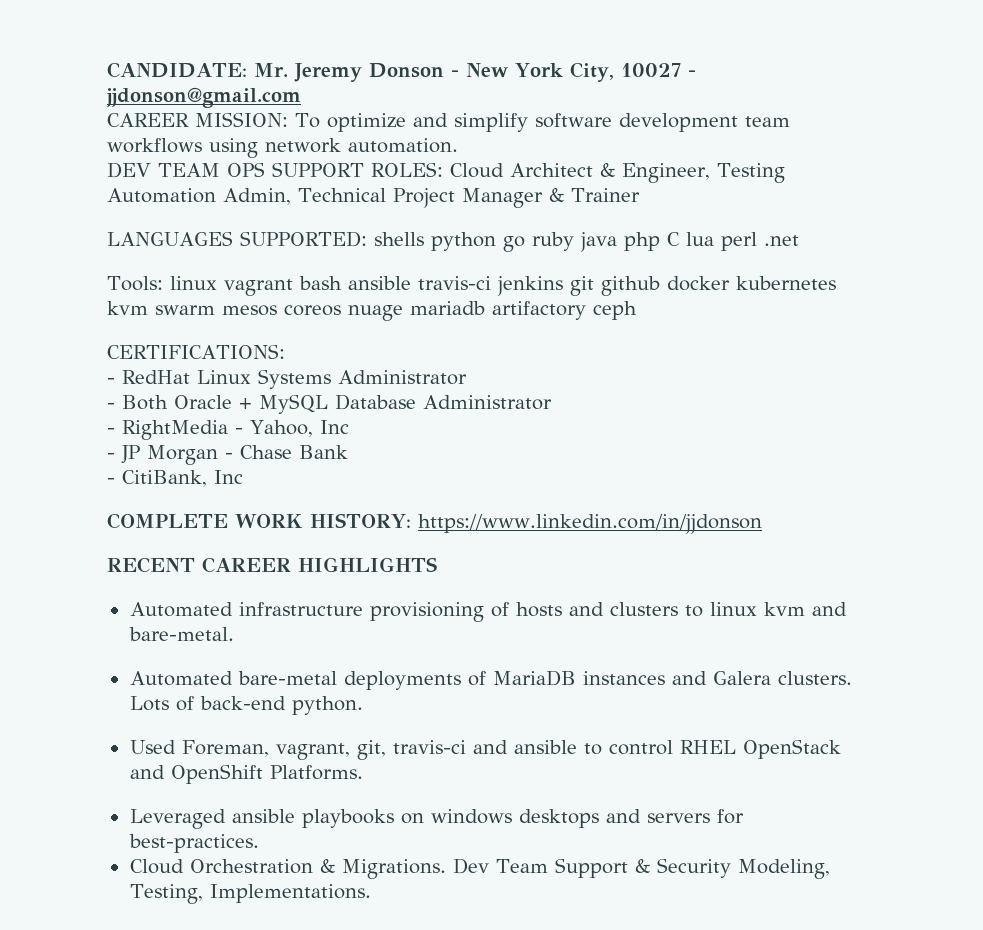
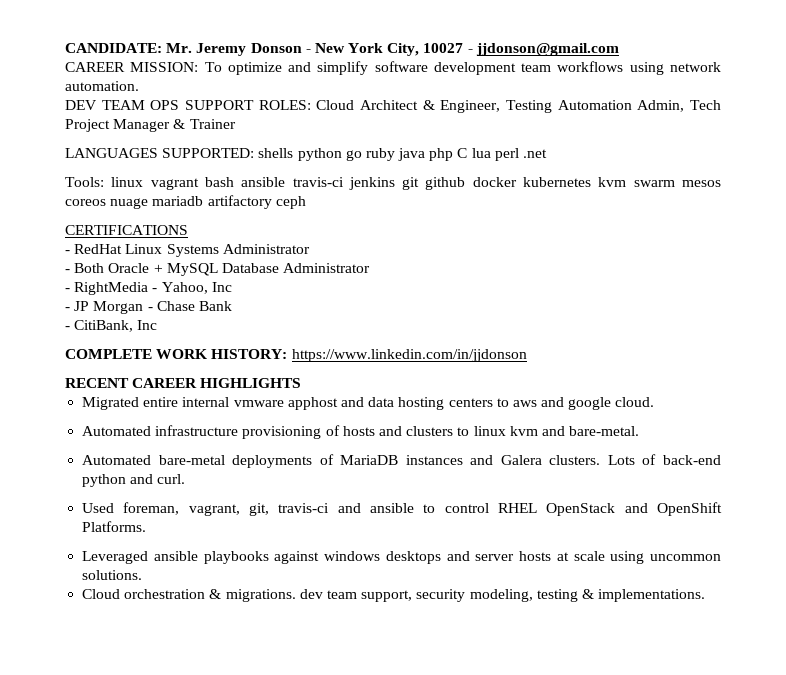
[298,188,386,202] Technical -> [690,100,721,110] Tech
[107,344,285,359] CERTIFICATIONS: -> [65,225,188,235] CERTIFICATIONS
(437, 564) none -> [82,397,655,410] // Migrated entire internal vmware apphost and data hosting centers to aws and google cloud.
[291,696,363,715] python. -> [82,474,186,487] python and curl.
[181,740,269,757] Foreman, -> [123,502,180,515] foreman,
[400,813,424,824] on -> [274,551,320,564] against
[646,809,744,824] [128,834,259,853] [129,858,830,879] [129,884,371,904] servers for best-practices. // Cloud Orchestration & Migrations. Dev Team Support & Security Modeling, Testing, Implementations. -> [475,551,721,564] [82,570,143,580] [82,589,706,602] server hosts at scale using uncommon solutions. // Cloud orchestration & migrations. dev team support, security modeling, testing & implementations.

